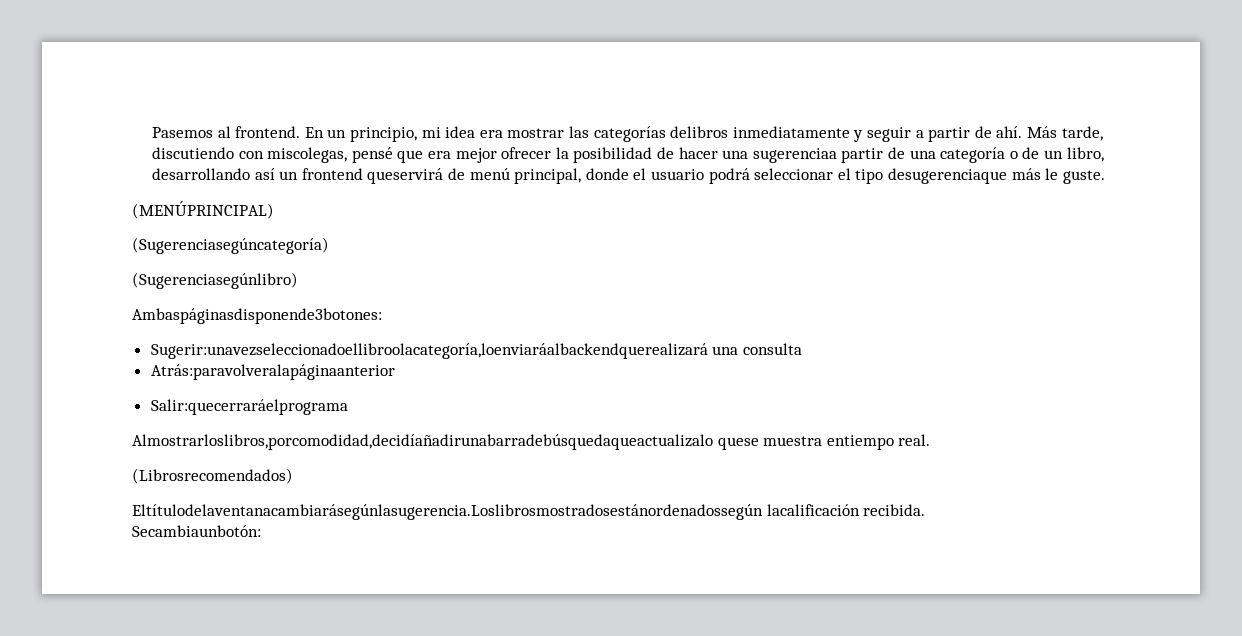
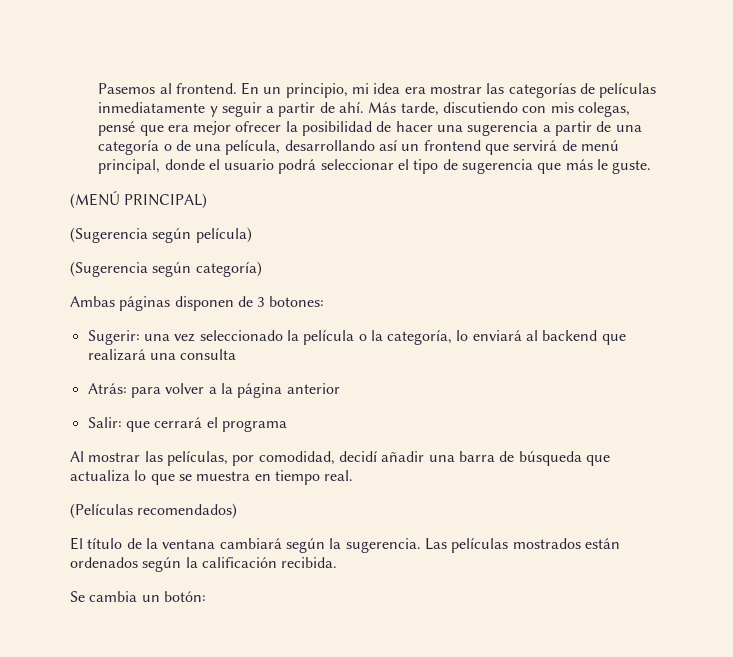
[670,126,729,138] delibros -> [580,83,657,98] de películas
[267,147,348,163] miscolegas, -> [550,102,631,117] mis colegas,
[752,148,837,163] sugerenciaa -> [467,121,551,136] sugerencia a
[1043,147,1104,162] un libro, -> [195,140,281,155] una película,
[367,168,444,184] queservirá -> [485,140,558,155] que servirá
[887,168,1007,184] desugerenciaque -> [442,159,562,174] de sugerencia que
[132,201,274,219] [132,237,329,254] [132,272,298,289] [132,308,382,324] [150,343,802,359] [150,364,395,380] [150,399,348,415] [132,434,931,450] [132,468,293,484] [132,504,926,520] [132,525,261,537] (MENÚPRINCIPAL) // (Sugerenciasegúncategoría) // (Sugerenciasegúnlibro) // Ambaspáginasdisponende3botones: // Sugerir:unavezseleccionadoellibroolacategoría,loenviaráalbackendquerealizará una consulta // Atrás:paravolveralapáginaanterior // Salir:quecerraráelprograma // Almostrarloslibros,porcomodidad,decidíañadirunabarradebúsquedaqueactualizalo quese muestra entiempo real. // (Librosrecomendados) // Eltítulodelaventanacambiarásegúnlasugerencia.Loslibrosmostradosestánordenadossegún lacalificación recibida. // Secambiaunbotón: -> [70,191,208,209] [70,227,252,243] [70,261,262,277] [70,296,324,311] [87,330,626,345] [87,349,237,361] [87,383,340,398] [87,417,287,432] [70,451,610,466] [70,470,354,485] [70,503,238,519] [70,537,620,553] [70,557,338,572] [70,591,206,602] (MENÚ PRINCIPAL) // (Sugerencia según película) // (Sugerencia según categoría) // Ambas páginas disponen de 3 botones: // Sugerir: una vez seleccionado la película o la categoría, lo enviará al backend que realizará una consulta // Atrás: para volver a la página anterior // Salir: que cerrará el programa // Al mostrar las películas, por comodidad, decidí añadir una barra de búsqueda que actualiza lo que se muestra en tiempo real. // (Películas recomendados) // El título de la ventana cambiará según la sugerencia. Las películas mostrados están ordenados según la calificación recibida. // Se cambia un botón:

